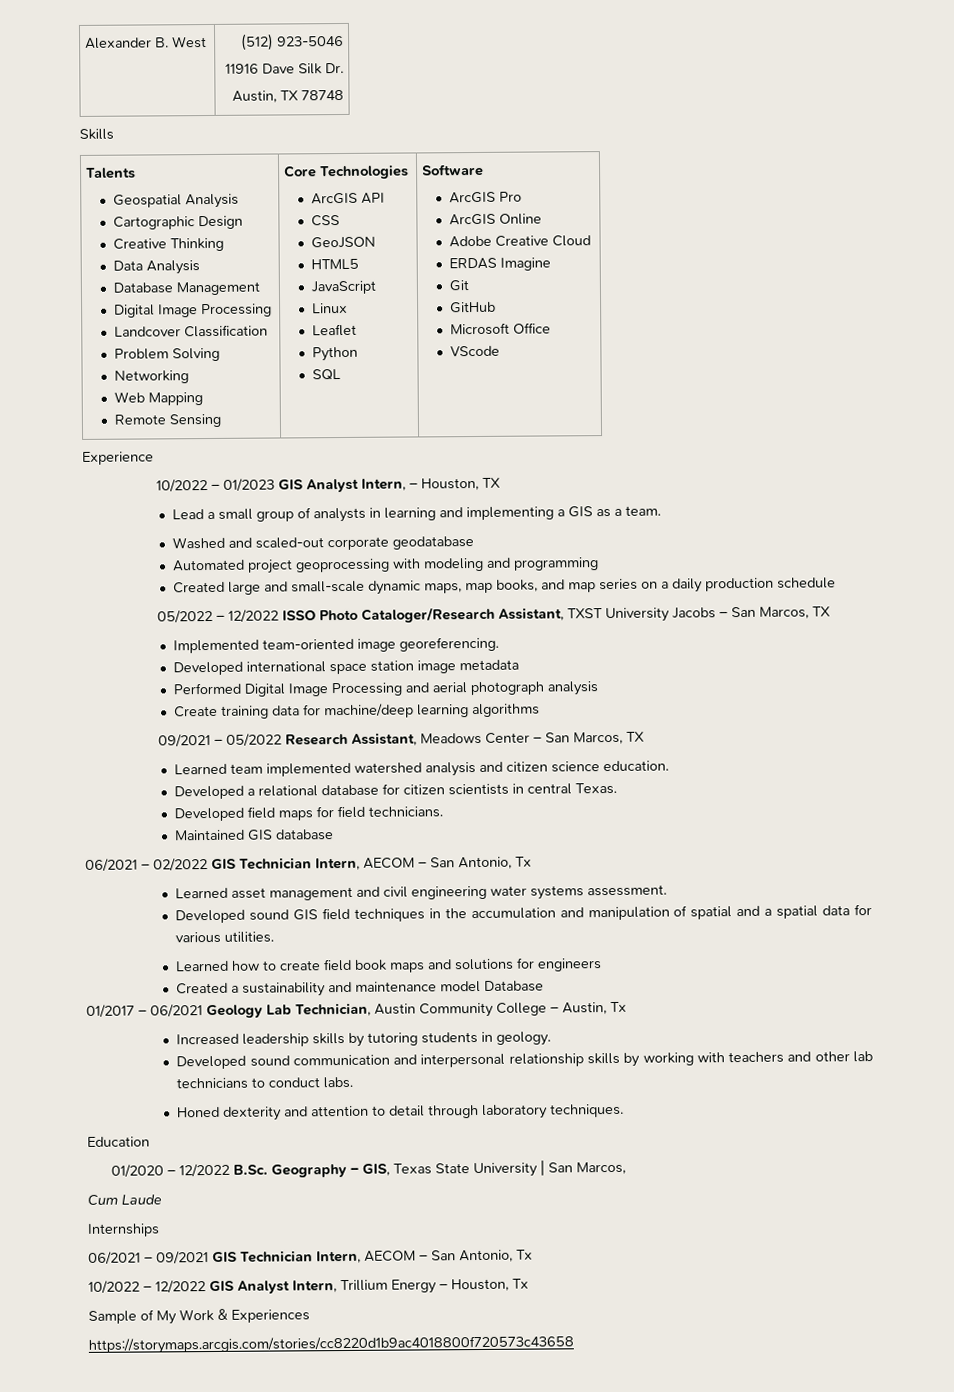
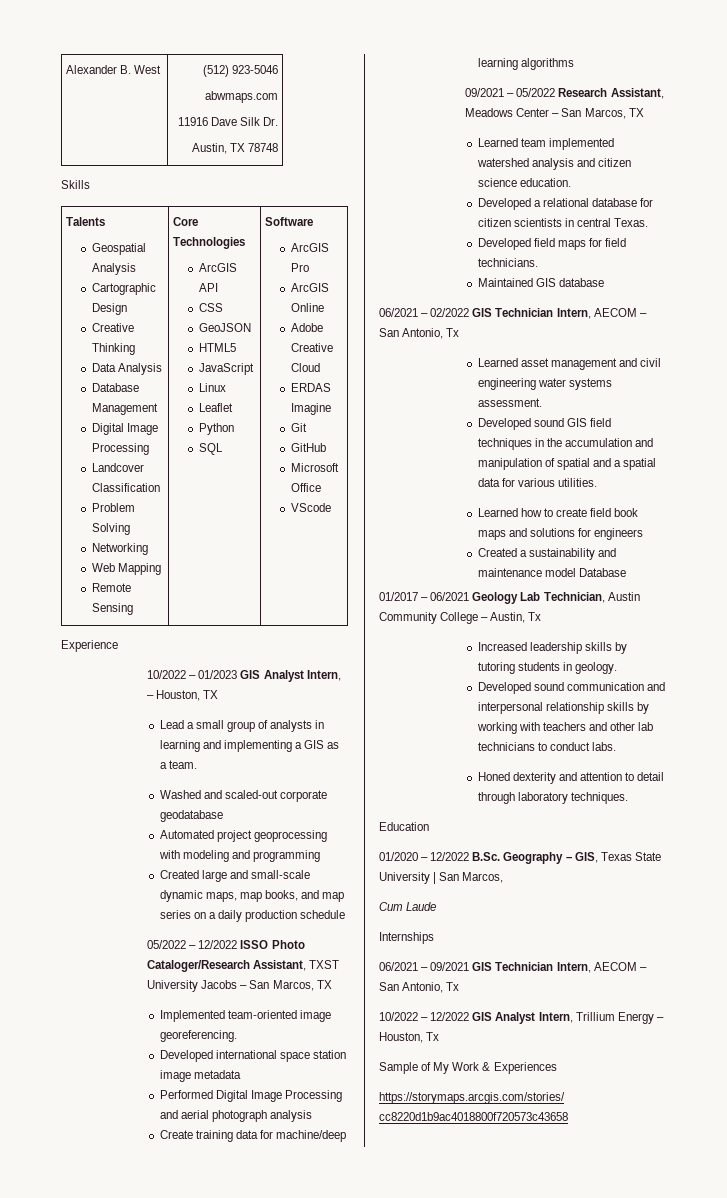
(345, 41) none -> [205,91,279,103] // abwmaps.com

